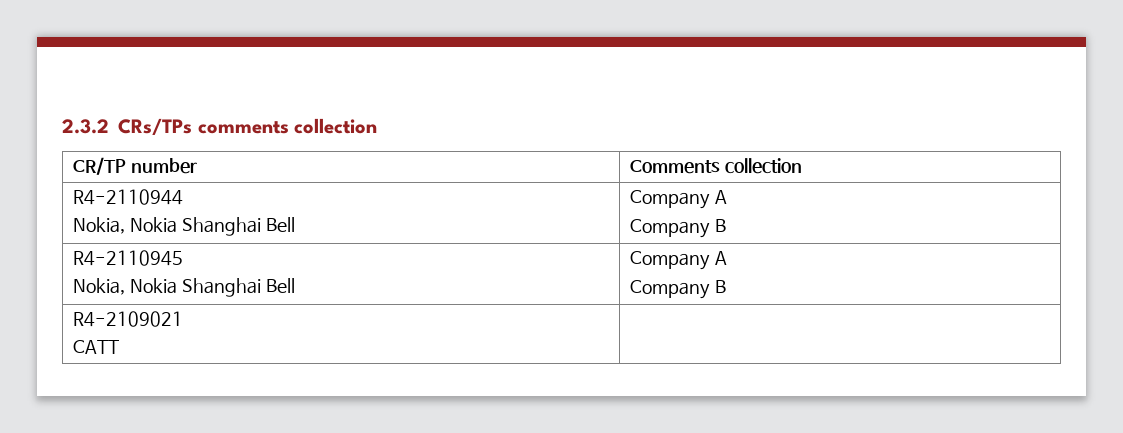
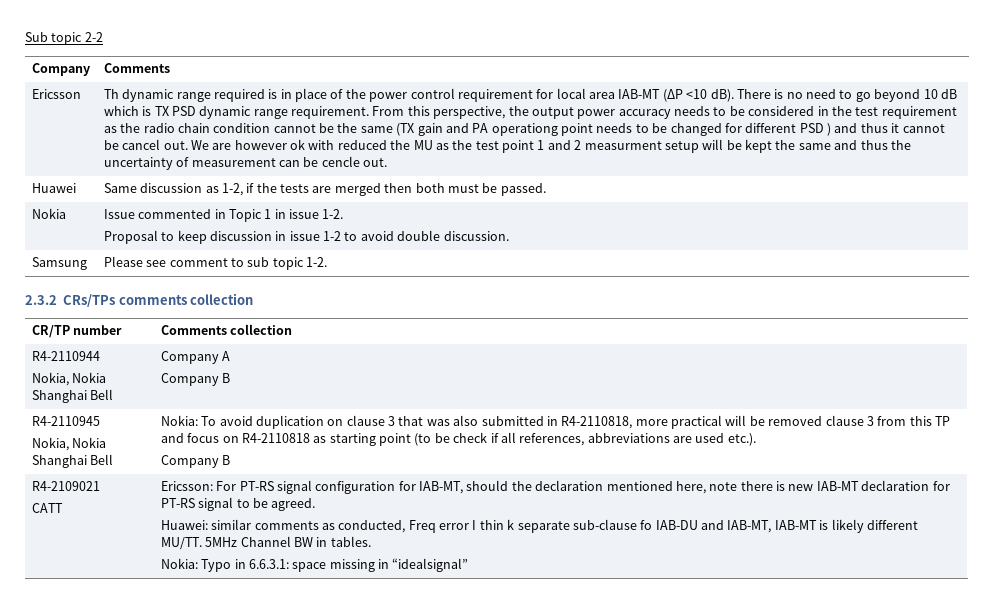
(62, 126) none -> [25,32,103,45] [31,63,90,76] [103,63,170,73] [31,89,81,99] [103,88,957,102] [103,106,957,119] [103,123,945,136] [103,139,911,153] [103,156,388,170] [31,183,76,193] [103,183,546,196] [31,208,66,219] [103,209,344,222] [103,230,509,244] [31,257,87,270] [103,256,328,270] Sub topic 2-2 // Company | Comments // Ericsson | Th dynamic range required is in place of the power control requirement for local area IAB-MT (ΔP <10 dB). There is no need to go beyond 10 dB which is TX PSD dynamic range requirement. From this perspective, the output power accuracy needs to be considered in the test requirement as the radio chain condition cannot be the same (TX gain and PA operationg point needs to be changed for different PSD ) and thus it cannot be cancel out. We are however ok with reduced the MU as the test point 1 and 2 measurment setup will be kept the same and thus the uncertainty of measurement can be cencle out. // Huawei | Same discussion as 1-2, if the tests are merged then both must be passed. // Nokia | Issue commented in Topic 1 in issue 1-2. // Proposal to keep discussion in issue 1-2 to avoid double discussion. // Samsung | Please see comment to sub topic 1-2. //
[630,251,728,270] [630,280,727,299] [73,311,184,327] [73,340,120,354] Company A // Company B // R4-2109021 // CATT | -> [160,415,951,429] [160,432,756,446] [160,455,231,468] [31,481,100,491] [31,503,63,513] [160,480,950,494] [160,497,316,511] [160,519,918,533] [160,536,371,550] [160,558,469,572] Nokia: To avoid duplication on clause 3 that was also submitted in R4-2110818, more practical will be removed clause 3 from this TP and focus on R4-2110818 as starting point (to be check if all references, abbreviations are used etc.). // Company B // R4-2109021 // CATT | Ericsson: For PT-RS signal configuration for IAB-MT, should the declaration mentioned here, note there is new IAB-MT declaration for PT-RS signal to be agreed. // Huawei: similar comments as conducted, Freq error I thin k separate sub-clause fo IAB-DU and IAB-MT, IAB-MT is likely different MU/TT. 5MHz Channel BW in tables. // Nokia: Typo in 6.6.3.1: space missing in “idealsignal”

